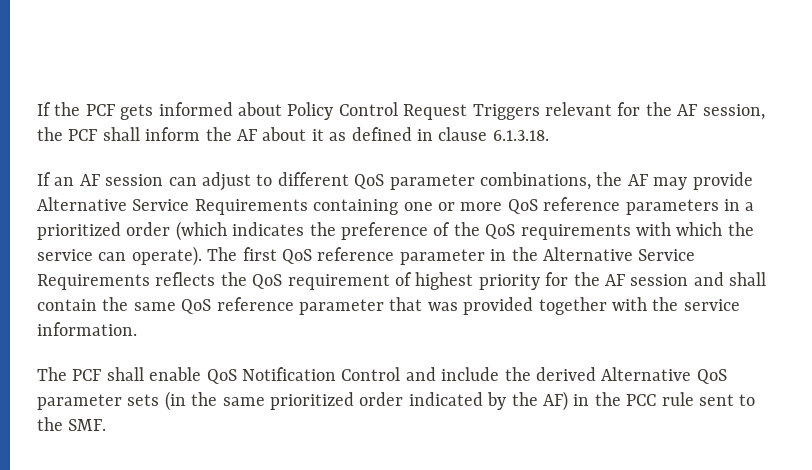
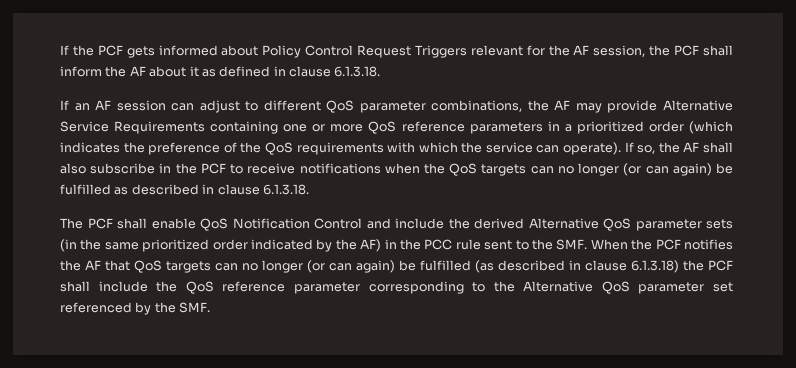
[207,247,696,265] [37,272,767,290] [37,297,740,315] [37,322,137,336] The first QoS reference parameter in the Alternative Service Requirements reflects the QoS requirement of highest priority for the AF session and shall contain the same QoS reference parameter that was provided together with the service information. -> [624,142,734,154] [60,163,733,176] [60,184,309,195] If so, the AF shall also subscribe in the PCF to receive notifications when the QoS targets can no longer (or can again) be fulfilled as described in clause 6.1.3.18.
(107, 425) none -> [590,239,733,250] [60,260,733,273] [60,281,734,294] [60,302,211,315] When the PCF notifies the AF that QoS targets can no longer (or can again) be fulfilled (as described in clause 6.1.3.18) the PCF shall include the QoS reference parameter corresponding to the Alternative QoS parameter set referenced by the SMF.

